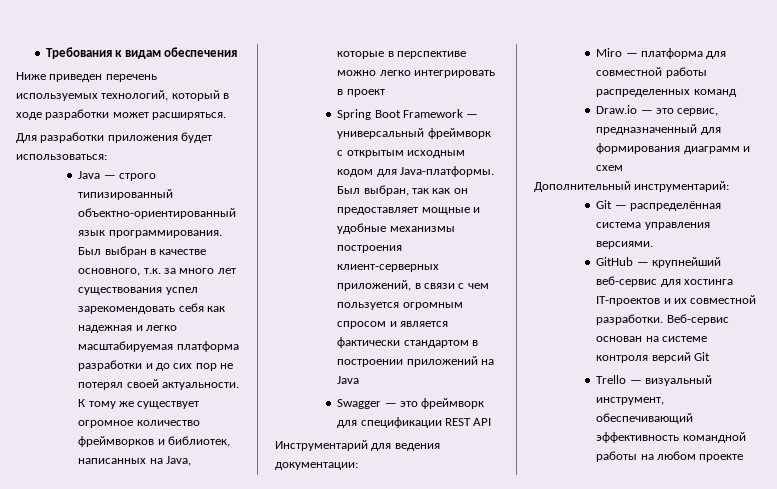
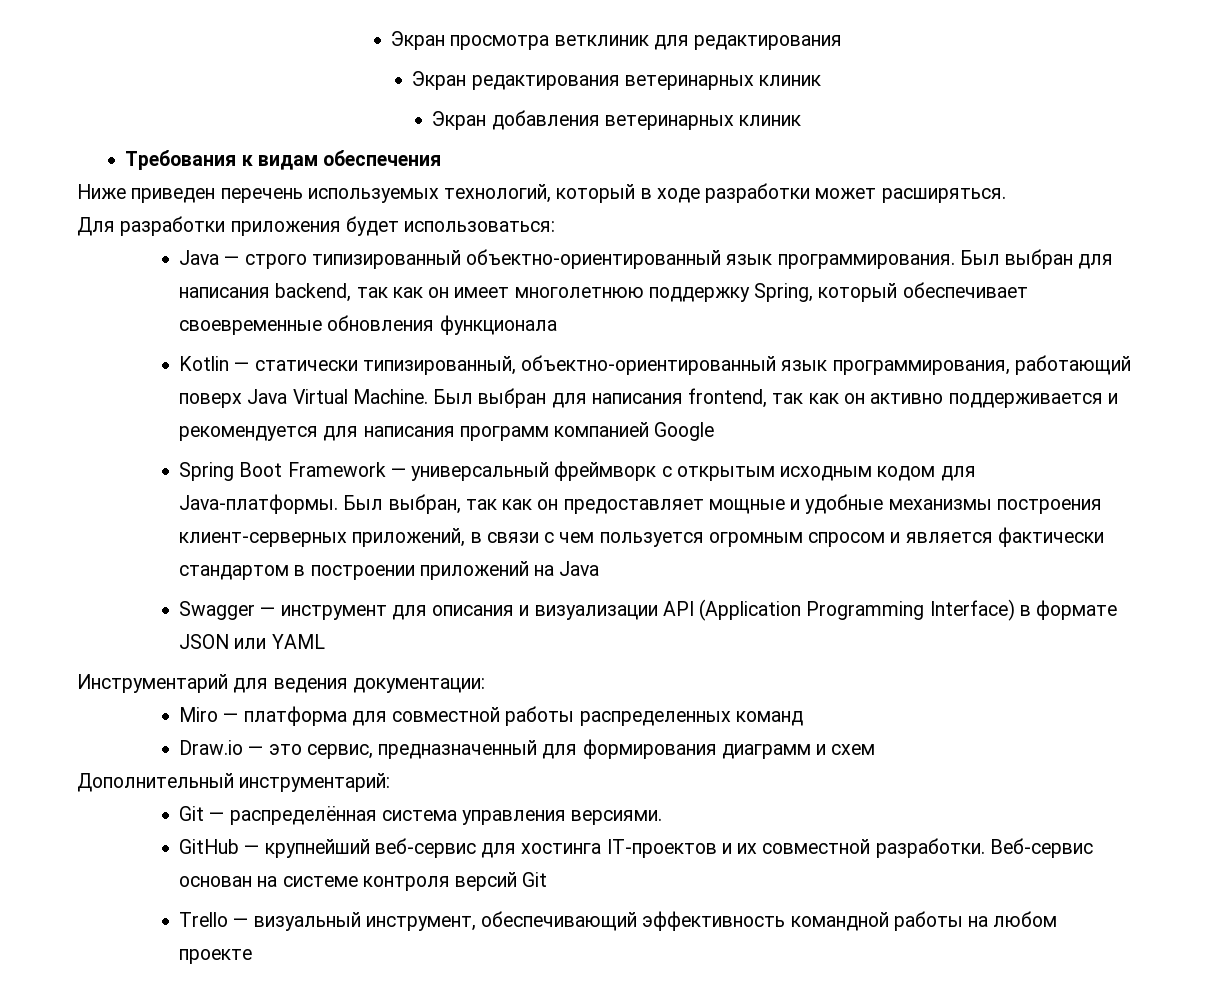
(45, 53) none -> [391,31,843,50] [412,71,822,90] [432,110,802,130] Экран просмотра ветклиник для редактирования // Экран редактирования ветеринарных клиник // Экран добавления ветеринарных клиник //
[149,249,207,255] [78,268,236,276] [78,287,198,295] [78,303,225,314] [78,325,177,333] [78,341,239,352] [78,360,234,371] [78,379,239,390] [78,399,200,409] [78,420,200,428] [78,436,230,447] [78,456,191,466] [337,51,466,59] [337,70,495,78] [337,89,385,97] в качестве основного, т.к. за много лет существования успел зарекомендовать себя как надежная и легко масштабируемая платформа разработки и до сих пор не потерял своей актуальности. К тому же существует огромное количество фреймворков и библиотек, написанных на Java, которые в перспективе можно легко интегрировать в проект -> [1078,254,1114,269] [179,282,1028,302] [179,315,557,335] [179,355,1131,375] [179,388,1118,408] [179,422,715,441] для написания backend, так как он имеет многолетнюю поддержку Spring, который обеспечивает своевременные обновления функционала // Kotlin — статически типизированный, объектно-ориентированный язык программирования, работающий поверх Java Virtual Machine. Был выбран для написания frontend, так как он активно поддерживается и рекомендуется для написания программ компанией Google
[399,398,485,409] [337,417,492,428] это фреймворк для спецификации REST API -> [280,599,1118,621] [179,634,325,649] инструмент для описания и визуализации API (Application Programming Interface) в формате JSON или YAML

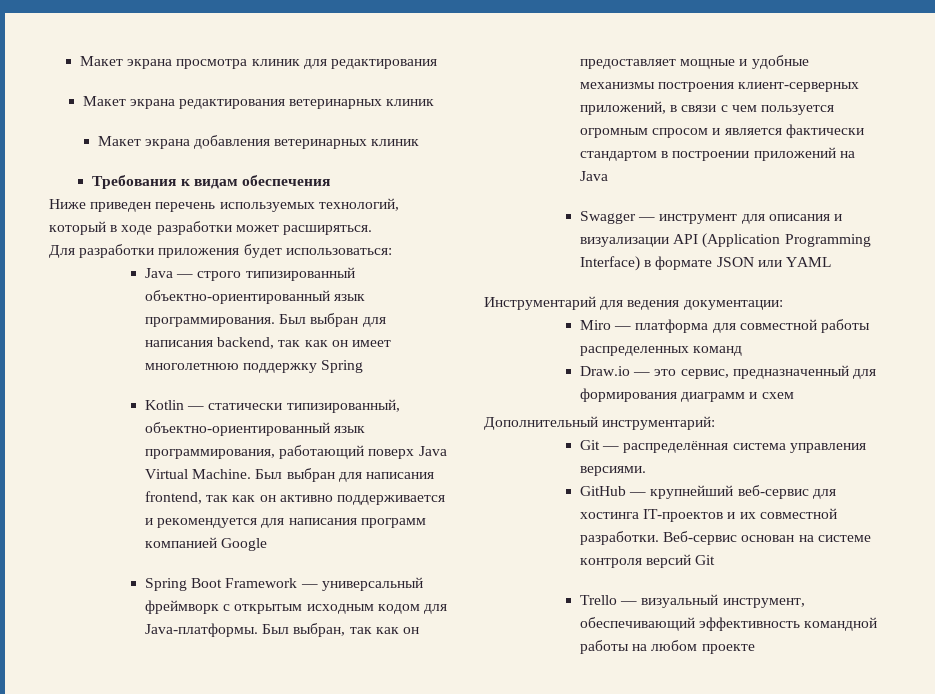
[391,31,649,50] Экран просмотра ветклиник -> [80,56,300,69] Макет экрана просмотра клиник
[412,71,467,90] Экран -> [82,96,175,109] Макет экрана
[432,111,487,130] Экран -> [97,136,190,149] Макет экрана
[754,282,1028,302] [179,315,557,335] Spring, который обеспечивает своевременные обновления функционала -> [321,360,364,373] Spring

